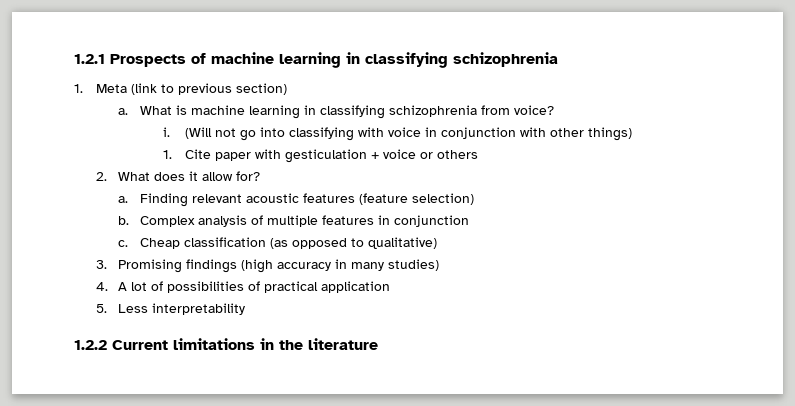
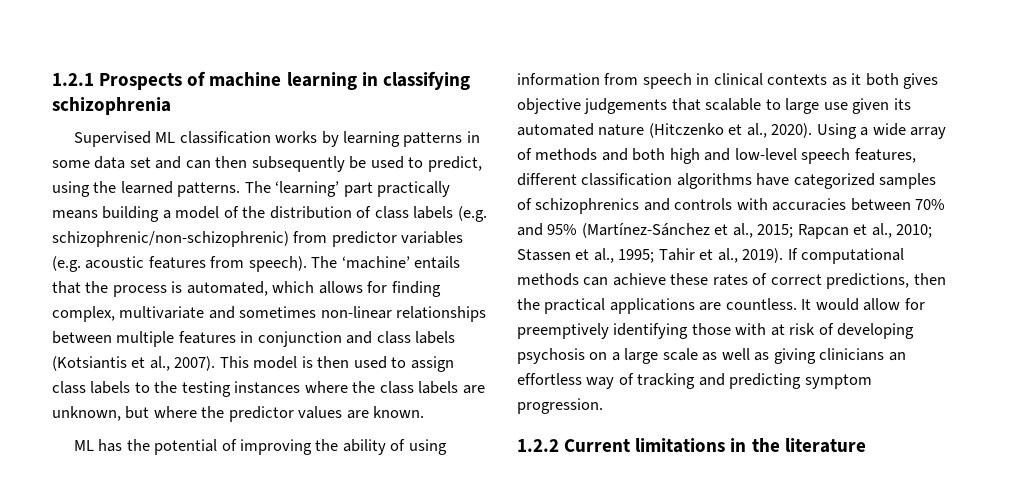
[74,83,288,95] [118,105,555,119] [162,127,632,141] [162,149,478,163] [96,171,261,181] [118,193,475,207] [118,215,470,227] [118,237,438,249] [96,259,440,273] [96,281,391,293] [96,303,246,315] 1. Meta (link to previous section) // a. What is machine learning in classifying schizophrenia from voice? // i. (Will not go into classifying with voice in conjunction with other things) // 1. Cite paper with gesticulation + voice or others // 2. What does it allow for? // a. Finding relevant acoustic features (feature selection) // b. Complex analysis of multiple features in conjunction // c. Cheap classification (as opposed to qualitative) // 3. Promising findings (high accuracy in many studies) // 4. A lot of possibilities of practical application // 5. Less interpretability -> [73,131,480,147] [52,156,482,172] [52,181,451,197] [52,206,487,222] [52,231,464,247] [52,256,461,272] [52,281,441,297] [52,306,487,322] [52,331,456,347] [52,356,454,372] [52,381,485,397] [52,406,425,422] [73,439,447,455] [517,73,939,89] [517,98,911,114] [517,123,947,139] [517,148,916,164] [517,173,937,189] [517,198,946,214] [517,222,933,239] [517,248,905,264] [517,273,946,289] [517,298,925,314] [517,323,915,339] [517,348,906,364] [517,373,872,389] [517,398,603,414] Supervised ML classification works by learning patterns in some data set and can then subsequently be used to predict, using the learned patterns. The ‘learning’ part practically means building a model of the distribution of class labels (e.g. schizophrenic/non-schizophrenic) from predictor variables (e.g. acoustic features from speech). The ‘machine’ entails that the process is automated, which allows for finding complex, multivariate and sometimes non-linear relationships between multiple features in conjunction and class labels (Kotsiantis et al., 2007). This model is then used to assign class labels to the testing instances where the class labels are unknown, but where the predictor values are known. // ML has the potential of improving the ability of using information from speech in clinical contexts as it both gives objective judgements that scalable to large use given its automated nature (Hitczenko et al., 2020). Using a wide array of methods and both high and low-level speech features, different classification algorithms have categorized samples of schizophrenics and controls with accuracies between 70% and 95% (Martínez-Sánchez et al., 2015; Rapcan et al., 2010; Stassen et al., 1995; Tahir et al., 2019). If computational methods can achieve these rates of correct predictions, then the practical applications are countless. It would allow for preemptively identifying those with at risk of developing psychosis on a large scale as well as giving clinicians an effortless way of tracking and predicting symptom progression.

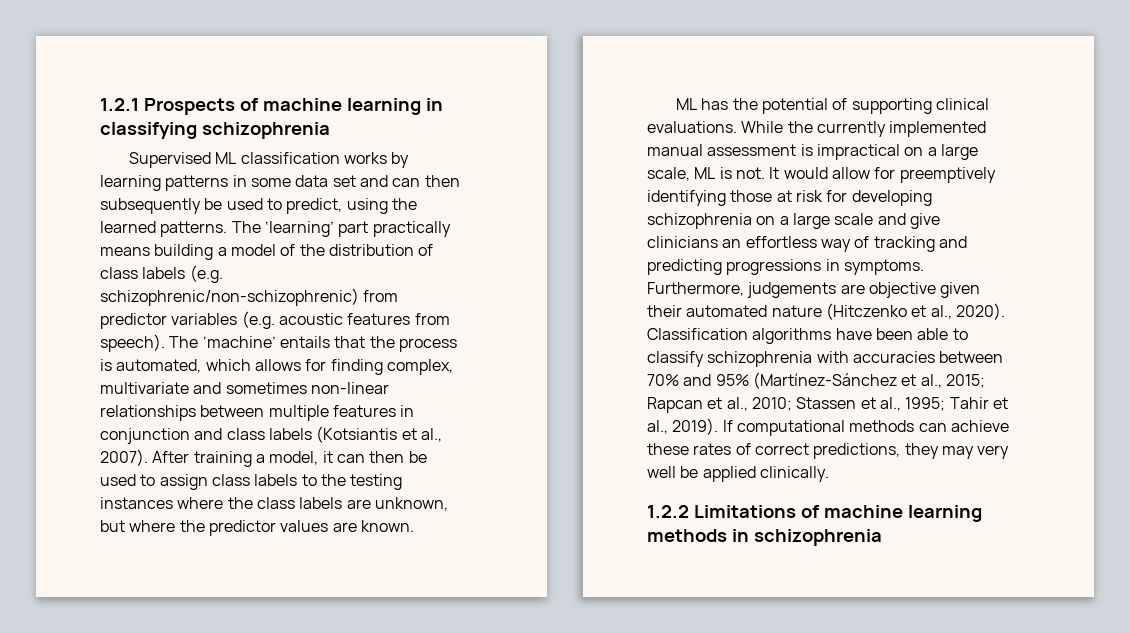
[219,356,350,369] This model is then -> [152,451,427,467] After training a model, it can then be
[240,439,447,455] [517,73,939,89] [517,98,911,114] improving the ability of using information from speech in clinical contexts as it both gives objective judgements that scalable to large use given its -> [851,98,989,114] [647,121,987,137] [647,144,978,160] [647,167,996,183] [647,190,932,206] [647,213,940,229] [647,236,967,252] [647,259,924,275] [647,282,981,298] [647,305,682,317] supporting clinical evaluations. While the currently implemented manual assessment is impractical on a large scale, ML is not. It would allow for preemptively identifying those at risk for developing schizophrenia on a large scale and give clinicians an effortless way of tracking and predicting progressions in symptoms. Furthermore, judgements are objective given their
[816,123,947,139] [517,148,916,164] [517,173,937,189] [517,198,733,214] Using a wide array of methods and both high and low-level speech features, different classification algorithms have categorized samples of schizophrenics and controls -> [647,328,968,344] [647,351,813,367] Classification algorithms have been able to classify schizophrenia
[913,273,946,285] [517,298,925,314] [517,323,915,339] [517,348,906,364] [517,373,872,389] [517,398,603,414] [517,438,866,453] then the practical applications are countless. It would allow for preemptively identifying those with at risk of developing psychosis on a large scale as well as giving clinicians an effortless way of tracking and predicting symptom progression. // 1.2.2 Current limitations in the literature -> [904,443,1010,459] [647,466,829,482] [647,505,982,522] [647,529,882,546] they may very well be applied clinically. // 1.2.2 Limitations of machine learning methods in schizophrenia

